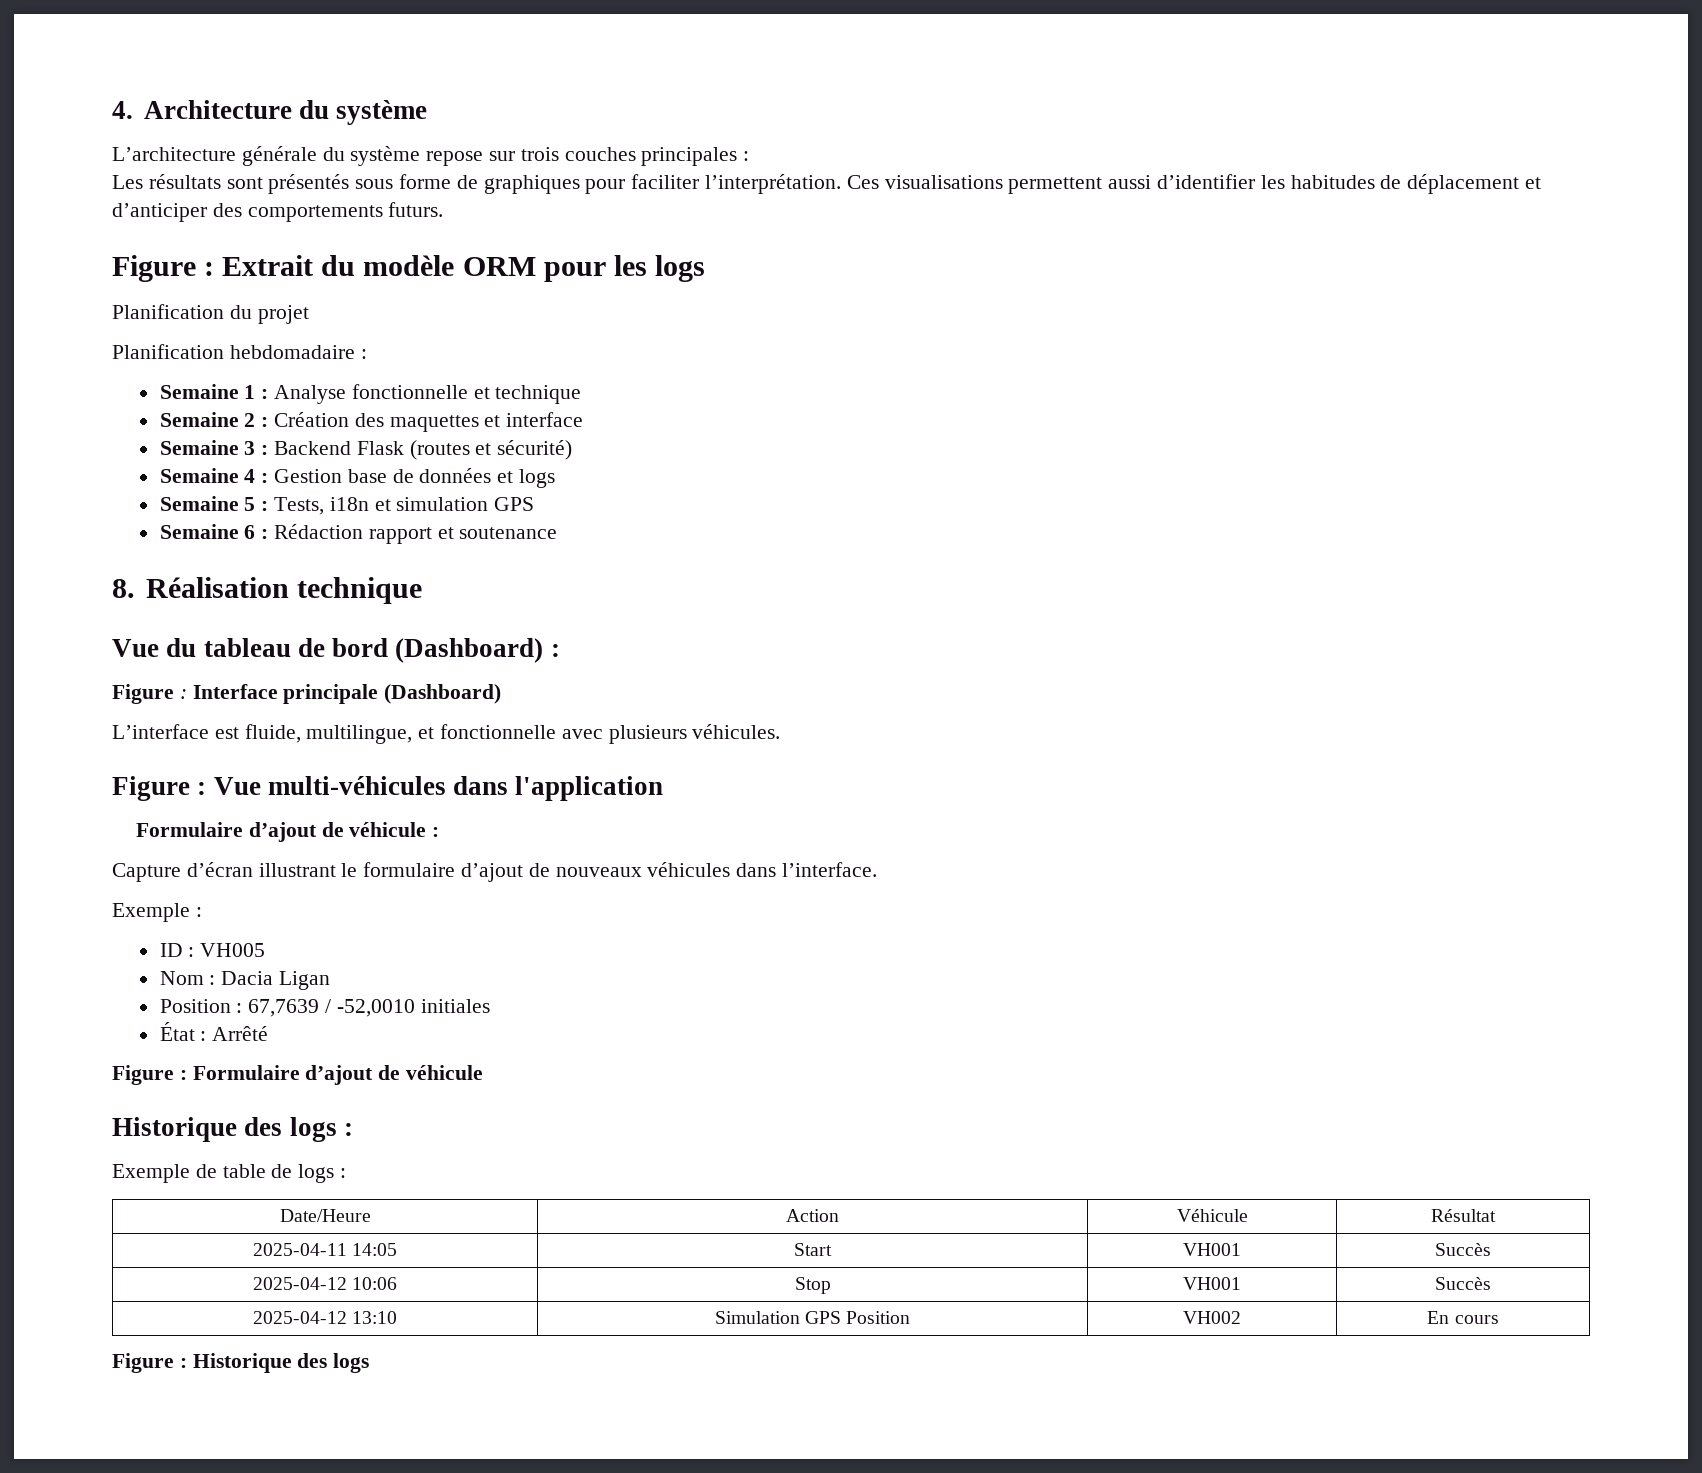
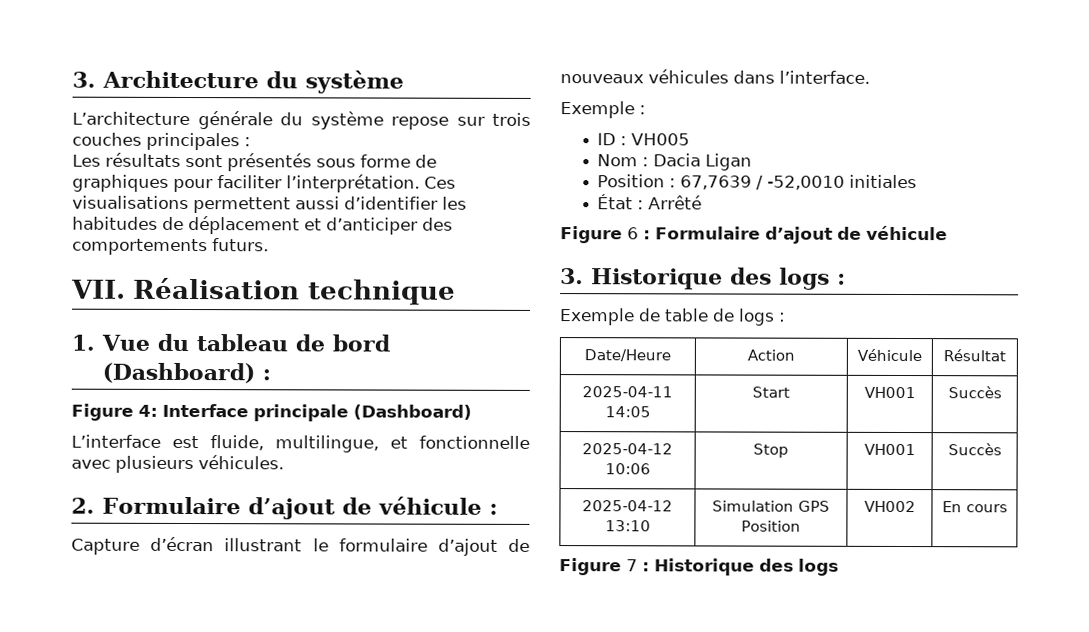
[112,101,133,119] 4. -> [72,71,96,88] 3.
[112,255,705,282] [112,304,309,324] [112,344,367,359] [159,384,582,404] [159,412,584,432] [159,440,573,460] [159,468,556,488] [159,496,535,515] [159,524,558,544] [112,579,135,598] Figure : Extrait du modèle ORM pour les logs // Planification du projet // Planification hebdomadaire : // Semaine 1 : Analyse fonctionnelle et technique // Semaine 2 : Création des maquettes et interface // Semaine 3 : Backend Flask (routes et sécurité) // Semaine 4 : Gestion base de données et logs // Semaine 5 : Tests, i18n et simulation GPS // Semaine 6 : Rédaction rapport et soutenance // 8. -> [71,279,126,299] VII.
(422, 590) none -> [71,334,95,351] 1.
[179,689,187,699] : -> [138,404,158,417] 4:
[112,776,664,801] Figure : Vue multi-véhicules dans l'application // -> [71,497,95,514] 2.
(174, 1075) none -> [627,227,639,240] 6
(484, 1072) none -> [560,268,584,285] 3.
(174, 1363) none -> [626,559,638,572] 7

